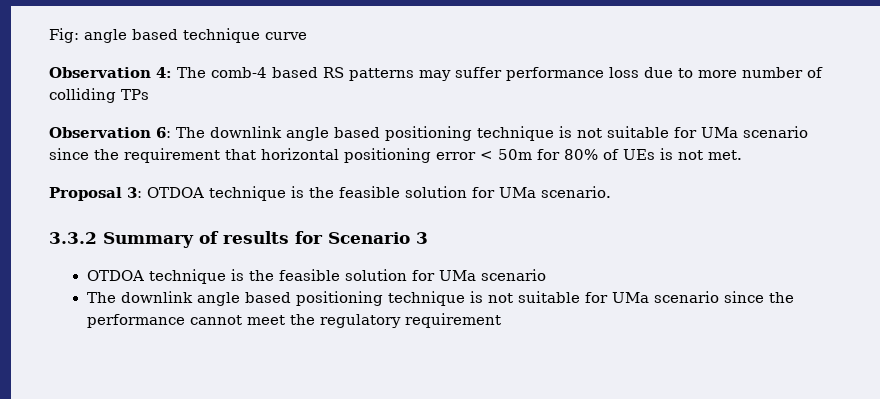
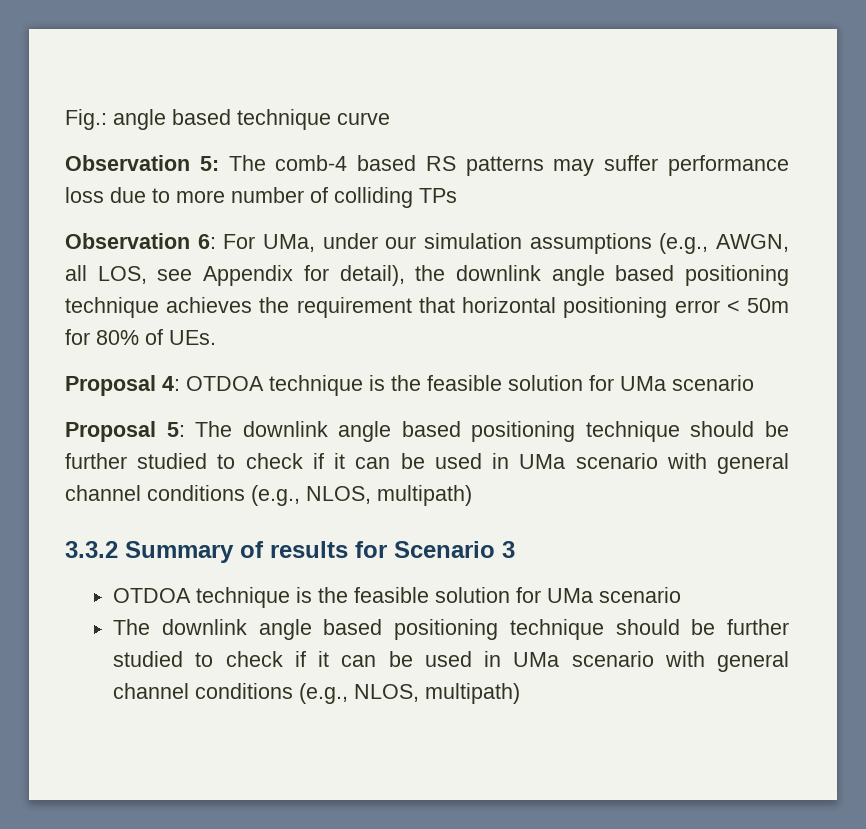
[49,28,79,43] Fig: -> [65,109,107,130] Fig.:
[156,67,172,78] 4: -> [199,156,219,171] 5:
[176,126,808,141] [49,148,89,160] The downlink angle based positioning technique is not suitable for UMa scenario since -> [223,233,789,254] [65,265,789,286] [65,297,253,318] For UMa, under our simulation assumptions (e.g., AWGN, all LOS, see Appendix for detail), the downlink angle based positioning technique achieves
[623,148,742,160] [49,186,611,201] UEs is not met. // Proposal 3: OTDOA technique is the feasible solution for UMa scenario. -> [169,330,216,345] [65,375,754,396] [65,421,789,442] [65,453,789,474] [65,485,472,506] UEs. // Proposal 4: OTDOA technique is the feasible solution for UMa scenario // Proposal 5: The downlink angle based positioning technique should be further studied to check if it can be used in UMa scenario with general channel conditions (e.g., NLOS, multipath)
[469,291,794,303] [86,313,501,328] is not suitable for UMa scenario since the performance cannot meet the regulatory requirement -> [615,619,790,635] [113,651,789,672] [113,683,521,704] should be further studied to check if it can be used in UMa scenario with general channel conditions (e.g., NLOS, multipath)

